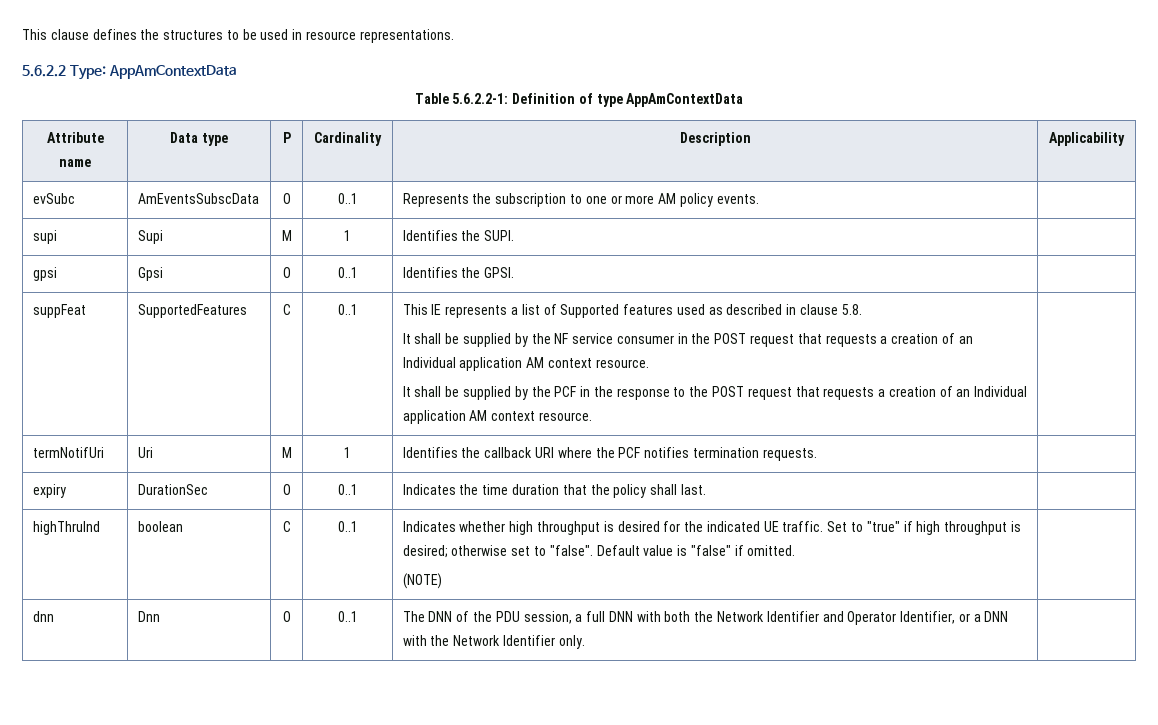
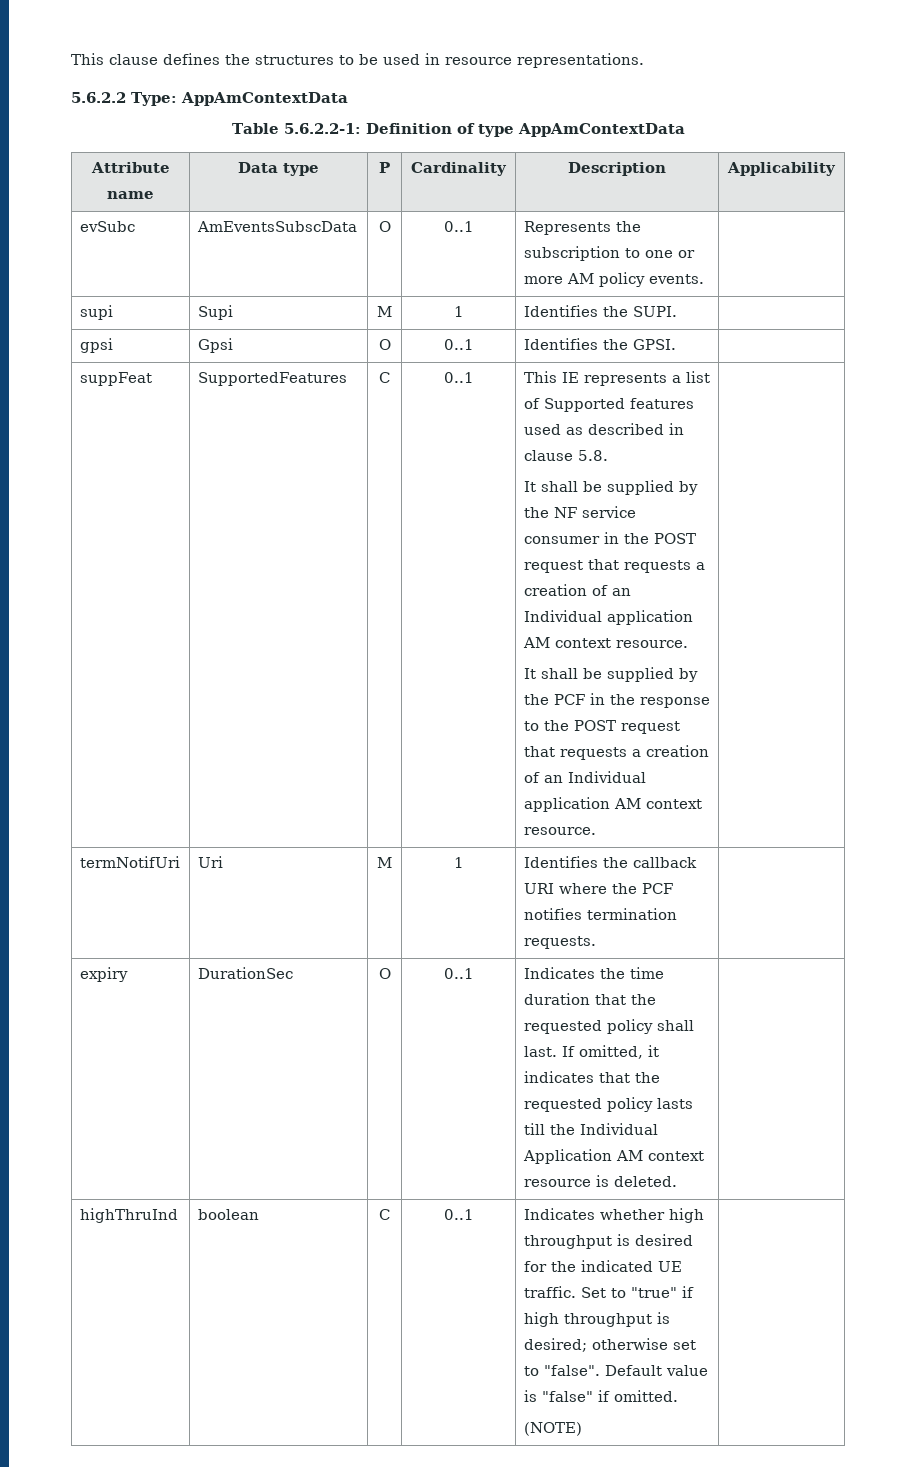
(610, 489) none -> [523,1020,602,1034] requested
(706, 489) none -> [561,1045,659,1059] [523,1071,660,1083] [523,1097,693,1112] [523,1123,658,1135] [522,1149,704,1164] [523,1175,677,1187] If omitted, it indicates that the requested policy lasts till the Individual Application AM context resource is deleted.
[32,611,54,622] [137,611,160,622] [282,611,291,622] [337,611,358,622] [402,611,1009,625] [402,635,585,649] // dnn | Dnn | O | 0..1 | The DNN of the PDU session, a full DNN with both the Network Identifier and Operator Identifier, or a DNN with the Network Identifier only. | -> (582, 1429) none

